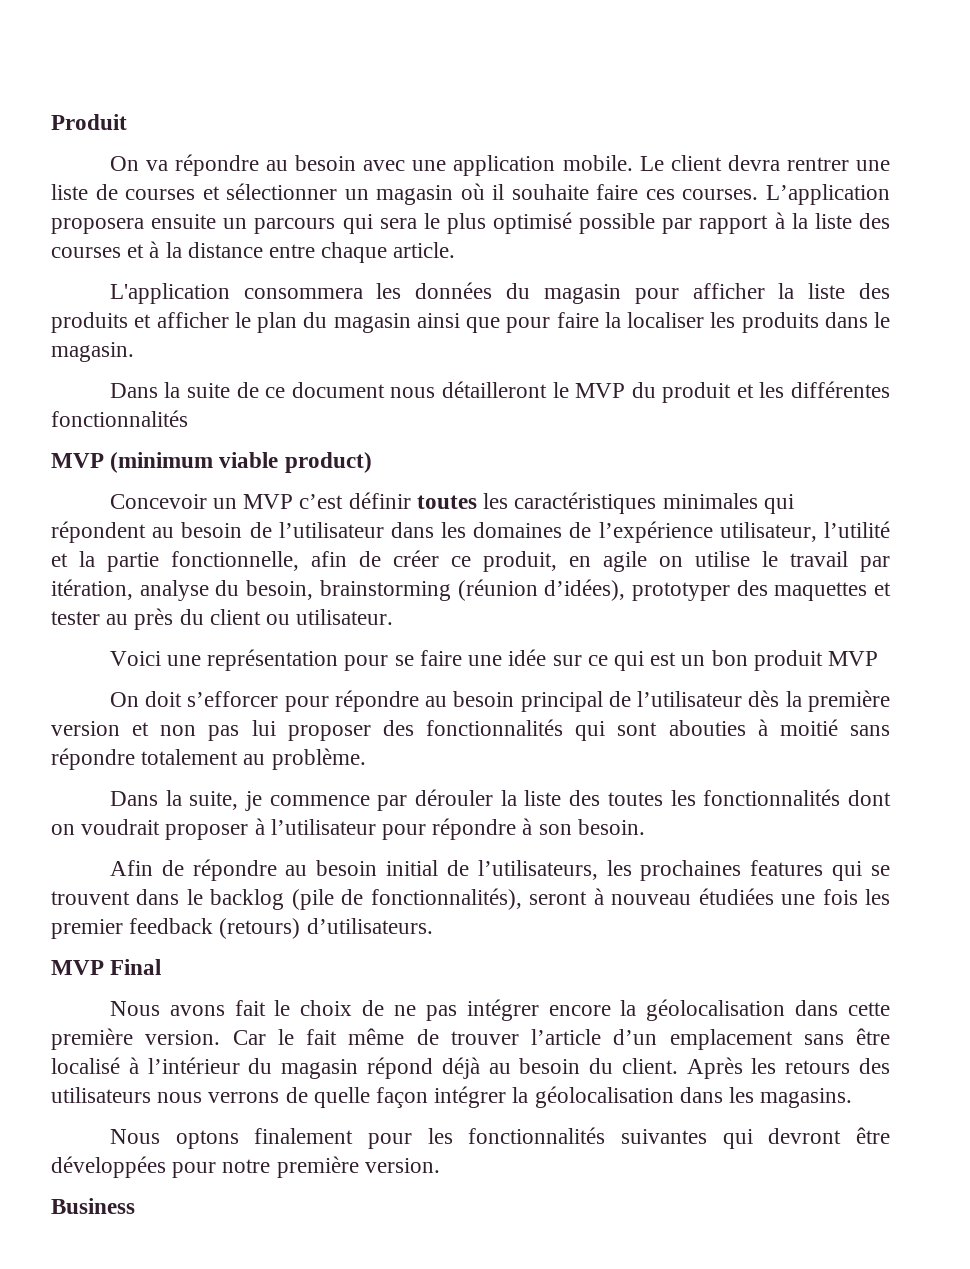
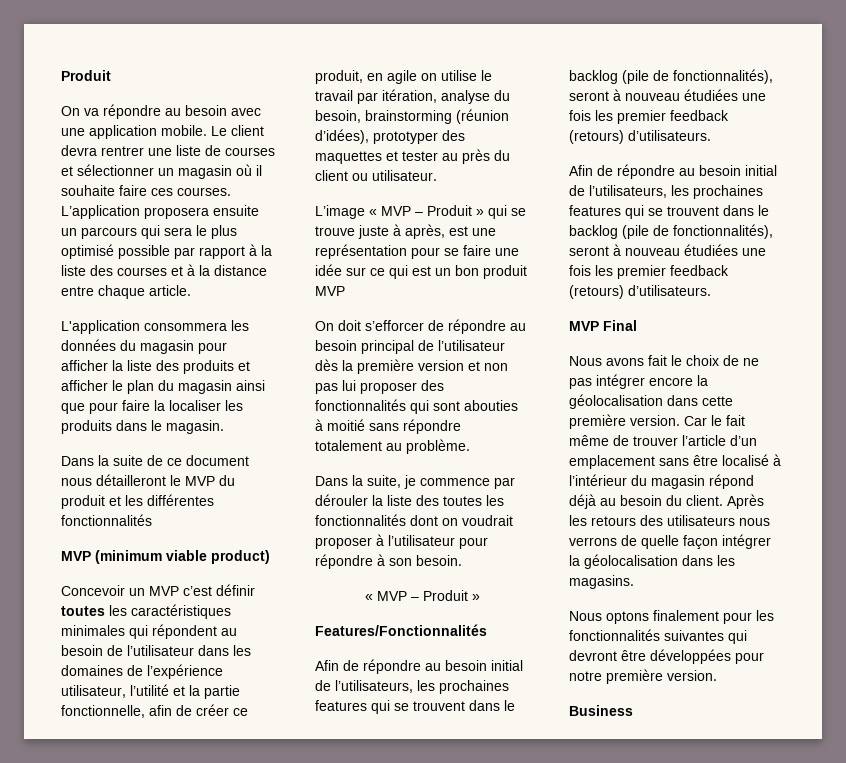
[109,651,161,666] Voici -> [315,205,526,219] [315,224,468,239] L’image « MVP – Produit » qui se trouve juste à après, est
[284,696,329,712] pour -> [428,320,444,331] de
(645, 827) none -> [364,590,480,601] [315,624,487,636] [315,659,523,674] [315,680,509,694] [315,700,515,714] [569,69,773,84] [569,89,766,101] [569,110,729,124] [569,130,711,144] // « MVP – Produit » // Features/Fonctionnalités // Afin de répondre au besoin initial de l’utilisateurs, les prochaines features qui se trouvent dans le backlog (pile de fonctionnalités), seront à nouveau étudiées une fois les premier feedback (retours) d’utilisateurs.

